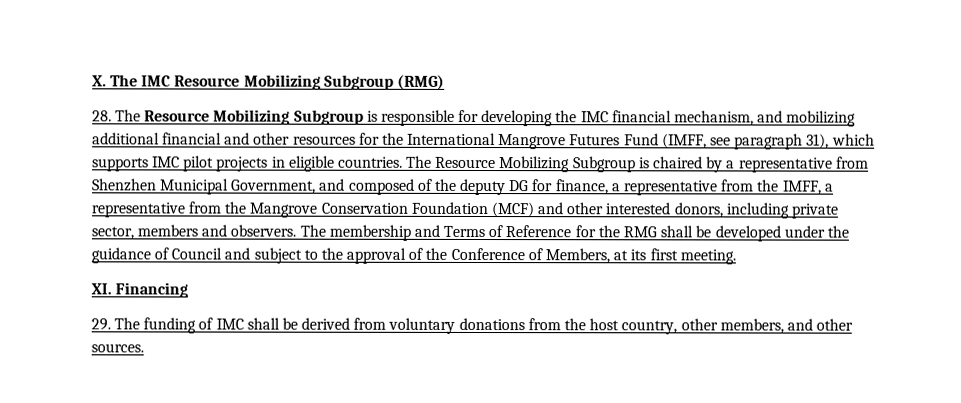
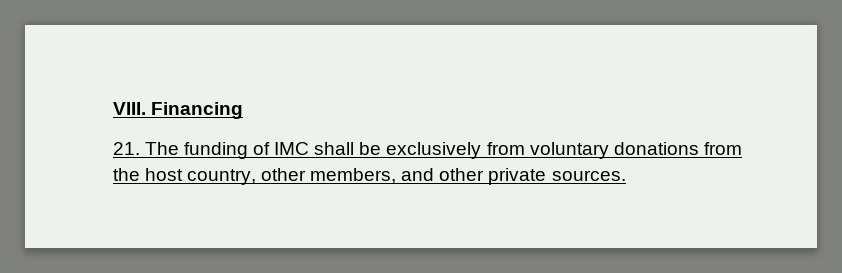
[91,74,445,90] [91,109,857,127] [91,132,875,150] [91,155,869,173] [91,178,834,196] [90,201,839,219] [90,224,849,242] [90,247,736,265] [90,283,112,295] X. The IMC Resource Mobilizing Subgroup (RMG) // 28. The Resource Mobilizing Subgroup is responsible for developing the IMC financial mechanism, and mobilizing additional financial and other resources for the International Mangrove Futures Fund (IMFF, see paragraph 31), which supports IMC pilot projects in eligible countries. The Resource Mobilizing Subgroup is chaired by a representative from Shenzhen Municipal Government, and composed of the deputy DG for finance, a representative from the IMFF, a representative from the Mangrove Conservation Foundation (MCF) and other interested donors, including private sector, members and observers. The membership and Terms of Reference for the RMG shall be developed under the guidance of Council and subject to the approval of the Conference of Members, at its first meeting. // XI. -> [112,102,146,115] VIII.
[90,318,111,331] 29. -> [112,142,140,155] 21.
[301,317,351,330] derived -> [386,142,482,159] exclusively
(854, 324) none -> [488,168,547,185] private

